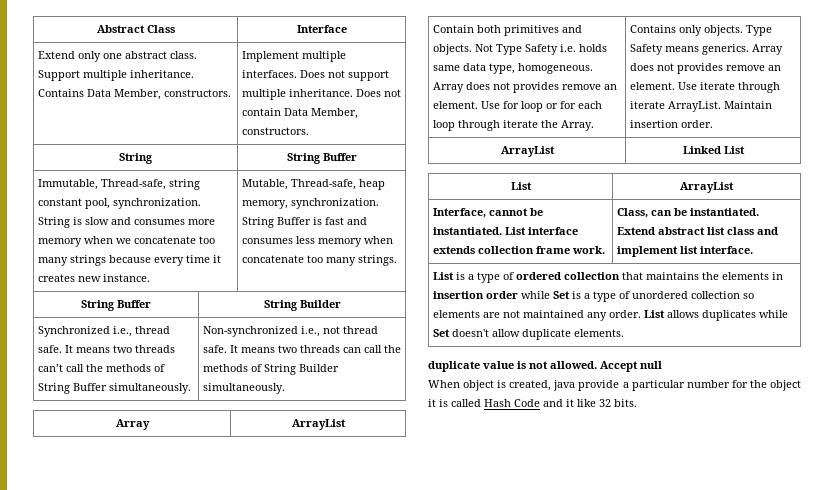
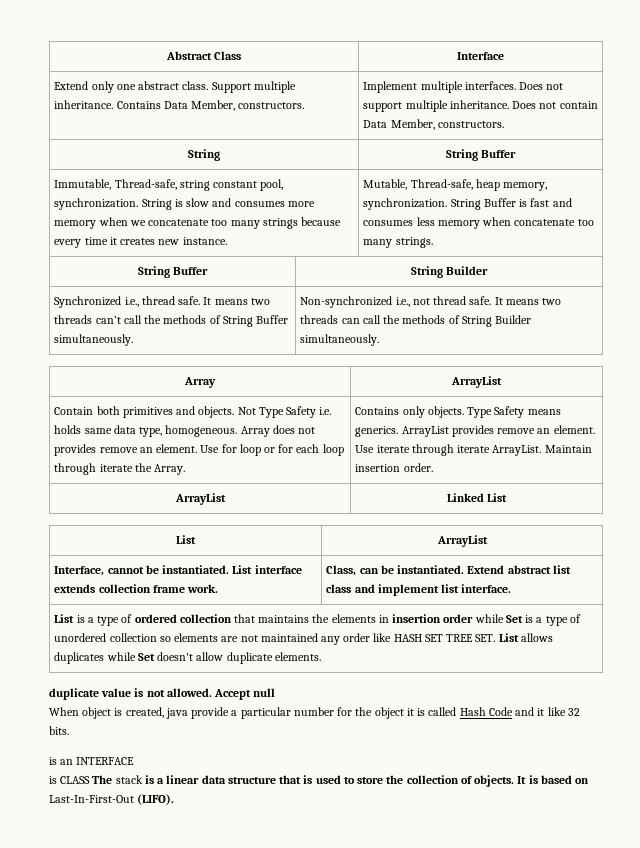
[751,44,783,55] [629,63,674,71] Array does not -> [401,426,449,437] ArrayList
[608,310,641,318] order. -> [343,633,496,642] order like HASH SET TREE SET.
(637, 403) none -> [49,757,135,765] [49,775,590,787] [49,794,175,805] // is an INTERFACE // is CLASS The stack is a linear data structure that is used to store the collection of objects. It is based on Last-In-First-Out (LIFO).

